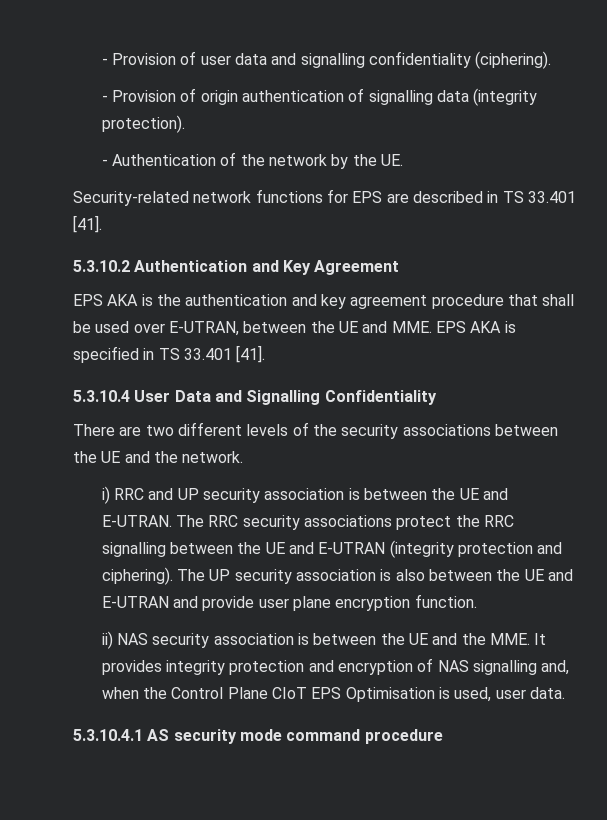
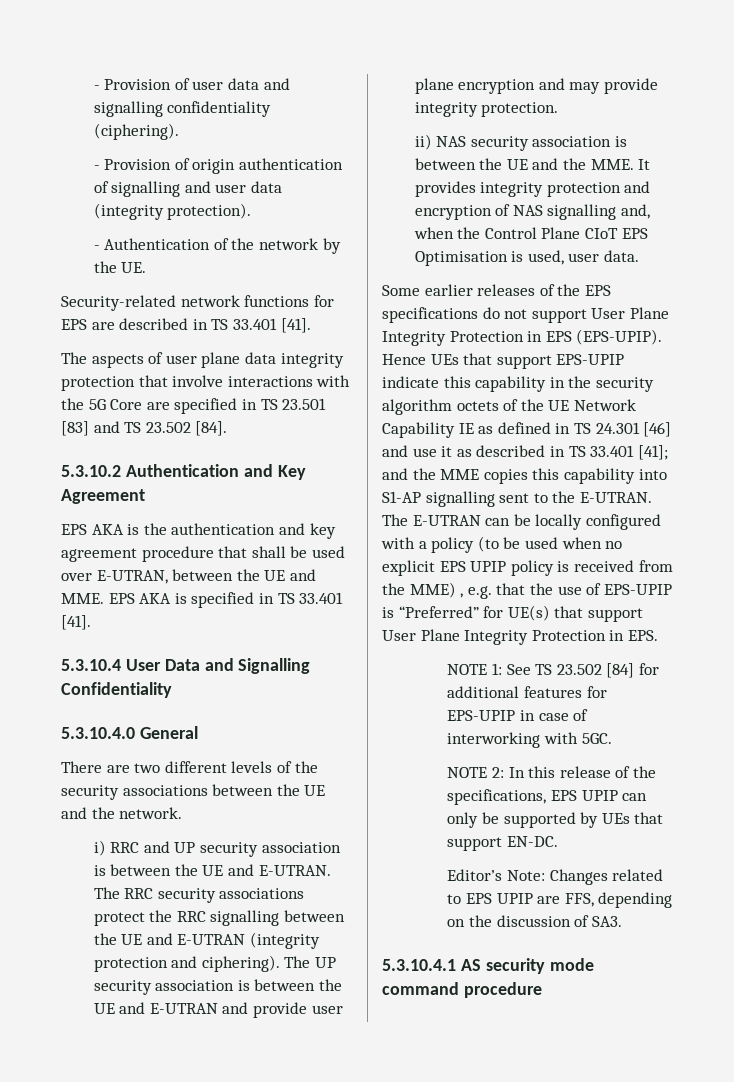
(433, 97) none -> [184,181,247,193] and user
(102, 224) none -> [61,352,344,368] [61,375,351,391] [61,398,327,414] [61,421,228,436] // The aspects of user plane data integrity protection that involve interactions with the 5G Core are specified in TS 23.501 [83] and TS 23.502 [84].
(437, 397) none -> [61,726,198,739] // 5.3.10.4.0 General
[395,569,425,581] also -> (250, 985) none
[414,594,477,608] function. -> [538,78,659,94] [414,102,559,117] and may provide integrity protection.
(565, 693) none -> [382,284,611,296] [382,307,669,323] [382,329,663,346] [382,353,625,369] [382,376,654,392] [382,399,636,415] [382,422,672,438] [382,445,668,460] [382,468,667,484] [382,491,652,507] [382,514,661,530] [381,536,623,553] [382,560,673,576] [382,582,672,599] [382,605,643,622] [382,629,658,645] [447,663,659,678] [447,686,607,698] [447,709,589,721] [447,732,612,748] [447,766,656,778] [447,789,648,805] [447,812,664,828] [447,836,558,851] [447,869,664,885] [447,892,673,908] [447,915,622,927] // Some earlier releases of the EPS specifications do not support User Plane Integrity Protection in EPS (EPS-UPIP). Hence UEs that support EPS-UPIP indicate this capability in the security algorithm octets of the UE Network Capability IE as defined in TS 24.301 [46] and use it as described in TS 33.401 [41]; and the MME copies this capability into S1-AP signalling sent to the E-UTRAN. The E-UTRAN can be locally configured with a policy (to be used when no explicit EPS UPIP policy is received from the MME) , e.g. that the use of EPS-UPIP is “Preferred” for UE(s) that support User Plane Integrity Protection in EPS. // NOTE 1: See TS 23.502 [84] for additional features for EPS-UPIP in case of interworking with 5GC. // NOTE 2: In this release of the specifications, EPS UPIP can only be supported by UEs that support EN-DC. // Editor’s Note: Changes related to EPS UPIP are FFS, depending on the discussion of SA3.

